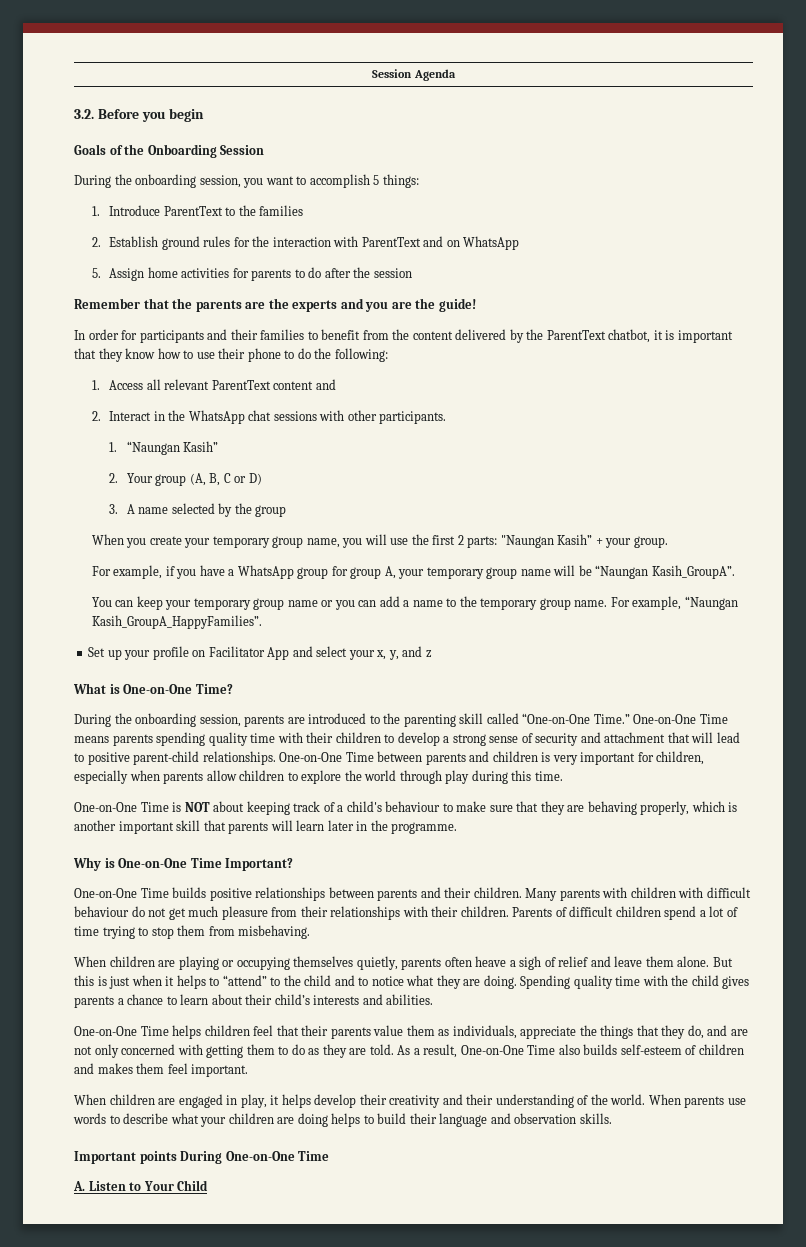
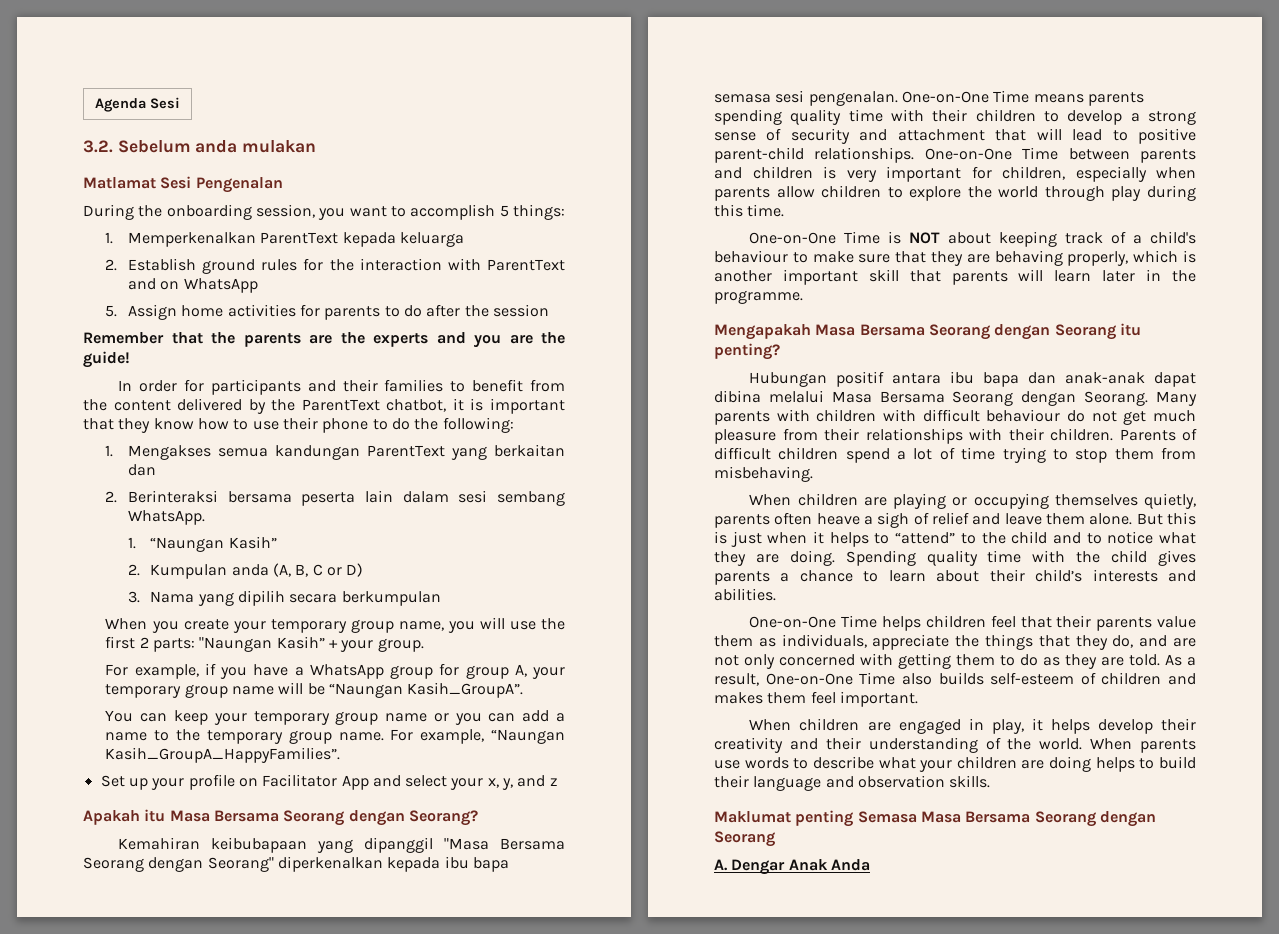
[372,69,413,78] Session -> (95, 105) none
(456, 75) none -> [149,97,180,109] Sesi
[97,108,205,122] [74,144,265,158] Before you begin // Goals of the Onboarding Session -> [117,140,317,153] [83,176,283,193] Sebelum anda mulakan // Matlamat Sesi Pengenalan
[109,205,304,216] Introduce ParentText to the families -> [127,232,464,247] Memperkenalkan ParentText kepada keluarga
[109,379,336,390] [91,410,447,424] Access all relevant ParentText content and // 2. Interact in the WhatsApp chat sessions with other participants. -> [127,444,566,460] [127,464,156,476] [105,490,566,506] [127,510,205,525] Mengakses semua kandungan ParentText yang berkaitan dan // 2. Berinteraksi bersama peserta lain dalam sesi sembang WhatsApp.
[126,473,187,486] Your group -> [150,564,269,579] Kumpulan anda
[126,503,287,517] A name selected by the group -> [150,590,441,606] Nama yang dipilih secara berkumpulan
[73,683,233,694] [74,713,630,727] What is One-on-One Time? // During the onboarding session, parents are introduced to the parenting skill called “One-on-One Time.” -> [83,809,478,826] [118,837,565,853] [83,856,509,872] [714,90,898,106] Apakah itu Masa Bersama Seorang dengan Seorang? // Kemahiran keibubapaan yang dipanggil "Masa Bersama Seorang dengan Seorang" diperkenalkan kepada ibu bapa semasa sesi pengenalan.
[73,857,294,871] [74,887,522,901] Why is One-on-One Time Important? // One-on-One Time builds positive relationships between parents and their children. -> [714,323,1141,340] [714,343,780,360] [749,371,1196,387] [714,390,1149,406] Mengapakah Masa Bersama Seorang dengan Seorang itu penting? // Hubungan positif antara ibu bapa dan anak-anak dapat dibina melalui Masa Bersama Seorang dengan Seorang.
[74,1151,330,1164] [73,1180,209,1191] Important points During One-on-One Time // A. Listen to Your Child -> [714,810,1156,827] [714,831,775,847] [714,859,870,875] Maklumat penting Semasa Masa Bersama Seorang dengan Seorang // A. Dengar Anak Anda

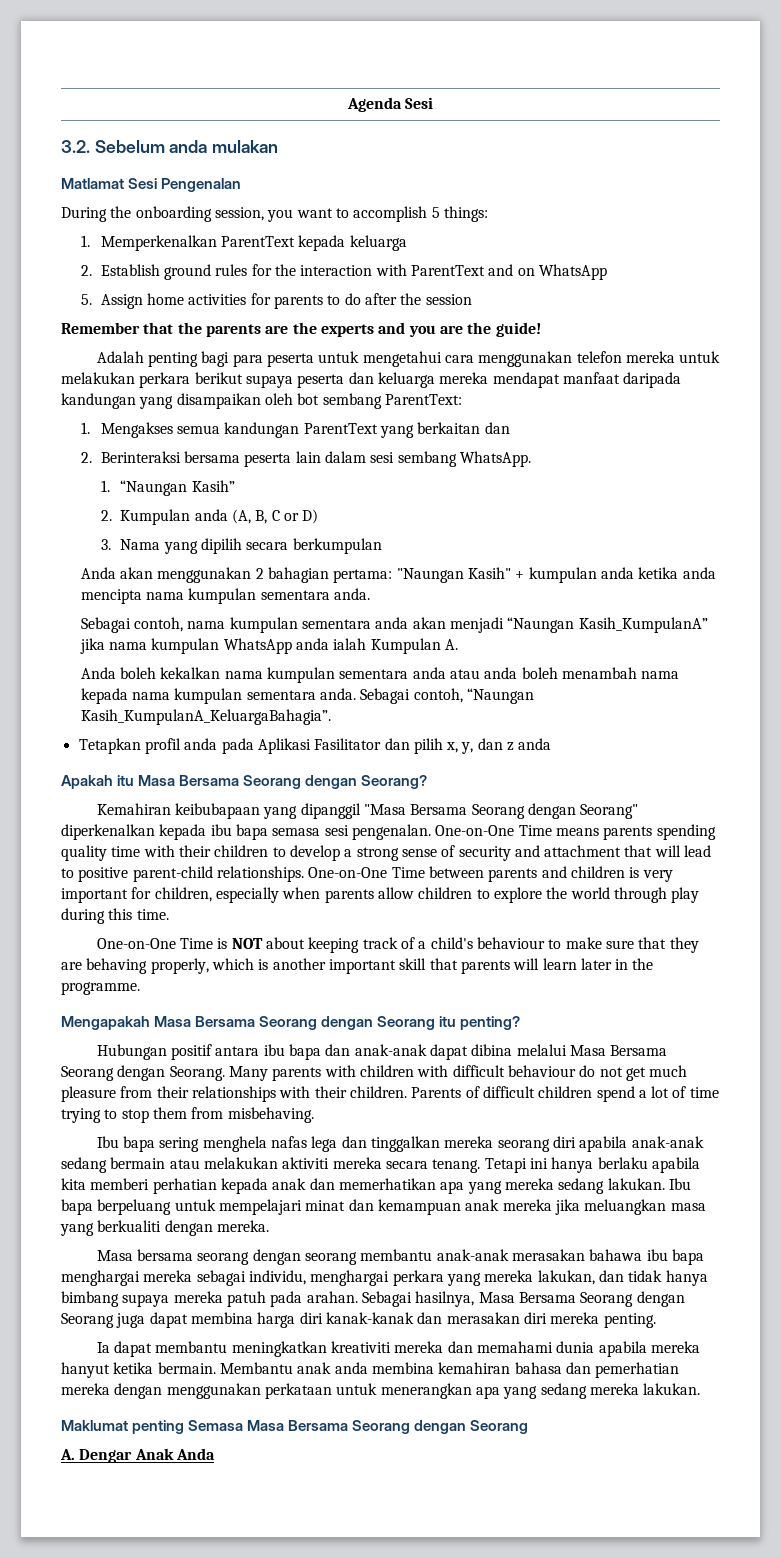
[118,379,566,395] [83,398,565,414] [83,417,514,433] In order for participants and their families to benefit from the content delivered by the ParentText chatbot, it is important that they know how to use their phone to do the following: -> [96,351,721,367] [61,372,682,388] [61,393,462,409] Adalah penting bagi para peserta untuk mengetahui cara menggunakan telefon mereka untuk melakukan perkara berikut supaya peserta dan keluarga mereka mendapat manfaat daripada kandungan yang disampaikan oleh bot sembang ParentText:
[105,617,565,633] [105,636,424,652] [105,663,565,679] [105,682,524,698] [105,710,565,725] [105,729,565,744] [105,747,341,763] [100,774,484,790] When you create your temporary group name, you will use the first 2 parts: "Naungan Kasih” + your group. // For example, if you have a WhatsApp group for group A, your temporary group name will be “Naungan Kasih_GroupA”. // You can keep your temporary group name or you can add a name to the temporary group name. For example, “Naungan Kasih_GroupA_HappyFamilies”. // Set up your profile on Facilitator App and select your -> [80,567,716,583] [80,588,371,604] [80,617,708,633] [79,638,459,654] [80,667,680,683] [80,688,535,704] [80,709,331,725] [78,738,443,754] Anda akan menggunakan 2 bahagian pertama: "Naungan Kasih" + kumpulan anda ketika anda mencipta nama kumpulan sementara anda. // Sebagai contoh, nama kumpulan sementara anda akan menjadi “Naungan Kasih_KumpulanA” jika nama kumpulan WhatsApp anda ialah Kumpulan A. // Anda boleh kekalkan nama kumpulan sementara anda atau anda boleh menambah nama kepada nama kumpulan sementara anda. Sebagai contoh, “Naungan Kasih_KumpulanA_KeluargaBahagia”. // Tetapkan profil anda pada Aplikasi Fasilitator dan pilih
[517,775,546,787] and -> [477,738,503,750] dan
(558, 782) none -> [518,738,552,750] anda
[749,493,1196,509] [714,512,1196,528] [714,531,1196,547] [714,550,1196,566] [714,569,1196,585] [714,588,776,601] [749,615,1196,631] [714,634,1196,650] [714,653,1196,669] [714,672,1196,686] [714,691,918,707] [749,718,1196,734] [714,737,1196,753] [714,756,1196,772] [714,775,991,791] When children are playing or occupying themselves quietly, parents often heave a sigh of relief and leave them alone. But this is just when it helps to “attend” to the child and to notice what they are doing. Spending quality time with the child gives parents a chance to learn about their child’s interests and abilities. // One-on-One Time helps children feel that their parents value them as individuals, appreciate the things that they do, and are not only concerned with getting them to do as they are told. As a result, One-on-One Time also builds self-esteem of children and makes them feel important. // When children are engaged in play, it helps develop their creativity and their understanding of the world. When parents use words to describe what your children are doing helps to build their language and observation skills. -> [96,1136,704,1152] [61,1157,700,1173] [61,1178,691,1194] [61,1199,706,1215] [60,1220,269,1236] [96,1249,705,1265] [61,1270,708,1286] [61,1291,685,1307] [61,1312,656,1328] [96,1341,701,1357] [61,1362,680,1378] [61,1383,701,1399] Ibu bapa sering menghela nafas lega dan tinggalkan mereka seorang diri apabila anak-anak sedang bermain atau melakukan aktiviti mereka secara tenang. Tetapi ini hanya berlaku apabila kita memberi perhatian kepada anak dan memerhatikan apa yang mereka sedang lakukan. Ibu bapa berpeluang untuk mempelajari minat dan kemampuan anak mereka jika meluangkan masa yang berkualiti dengan mereka. // Masa bersama seorang dengan seorang membantu anak-anak merasakan bahawa ibu bapa menghargai mereka sebagai individu, menghargai perkara yang mereka lakukan, dan tidak hanya bimbang supaya mereka patuh pada arahan. Sebagai hasilnya, Masa Bersama Seorang dengan Seorang juga dapat membina harga diri kanak-kanak dan merasakan diri mereka penting. // Ia dapat membantu meningkatkan kreativiti mereka dan memahami dunia apabila mereka hanyut ketika bermain. Membantu anak anda membina kemahiran bahasa dan pemerhatian mereka dengan menggunakan perkataan untuk menerangkan apa yang sedang mereka lakukan.

